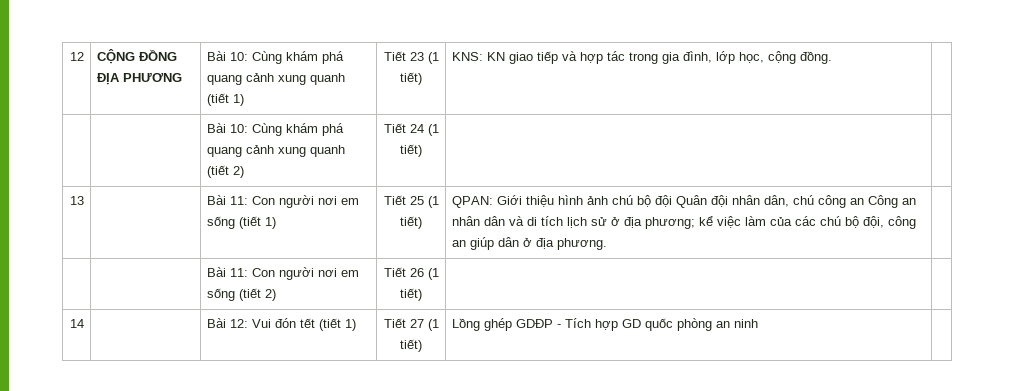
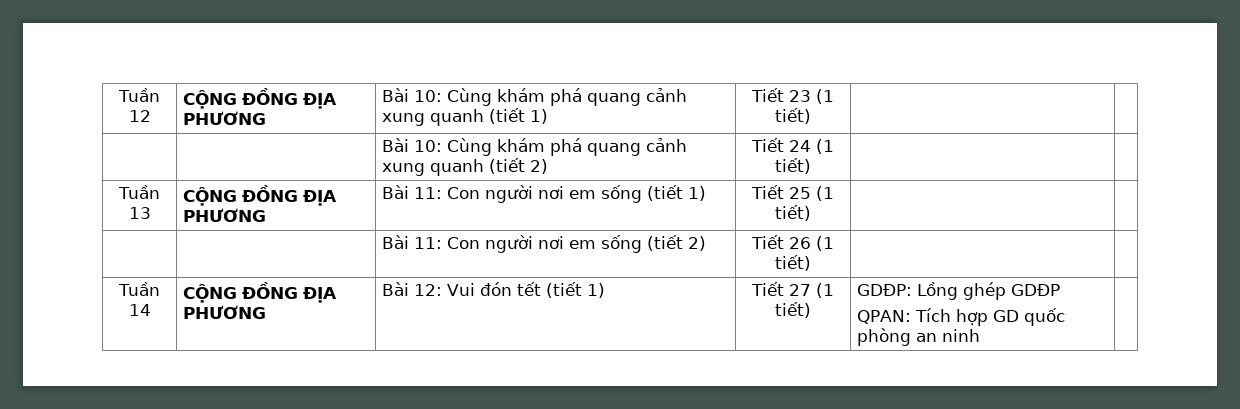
(69, 56) none -> [117,88,161,102] Tuần
[451,51,832,64] KNS: KN giao tiếp và hợp tác trong gia đình, lớp học, cộng đồng. -> (811, 116) none
(422, 150) none -> [117,185,161,199] Tuần
(84, 200) none -> [183,185,338,206] [183,208,267,222] CỘNG ĐỒNG ĐỊA PHƯƠNG
[451,195,916,208] [451,216,916,229] [451,237,607,250] QPAN: Giới thiệu hình ảnh chú bộ đội Quân đội nhân dân, chú công an Công an nhân dân và di tích lịch sử ở địa phương; kể việc làm của các chú bộ đội, công an giúp dân ở địa phương. -> (811, 213) none
(422, 294) none -> [117,282,161,296] Tuần
(84, 323) none -> [183,282,338,303] [183,305,267,319] CỘNG ĐỒNG ĐỊA PHƯƠNG
(422, 345) none -> [857,284,913,296] GDĐP:
[556,324,561,328] - -> [857,310,912,324] // QPAN:

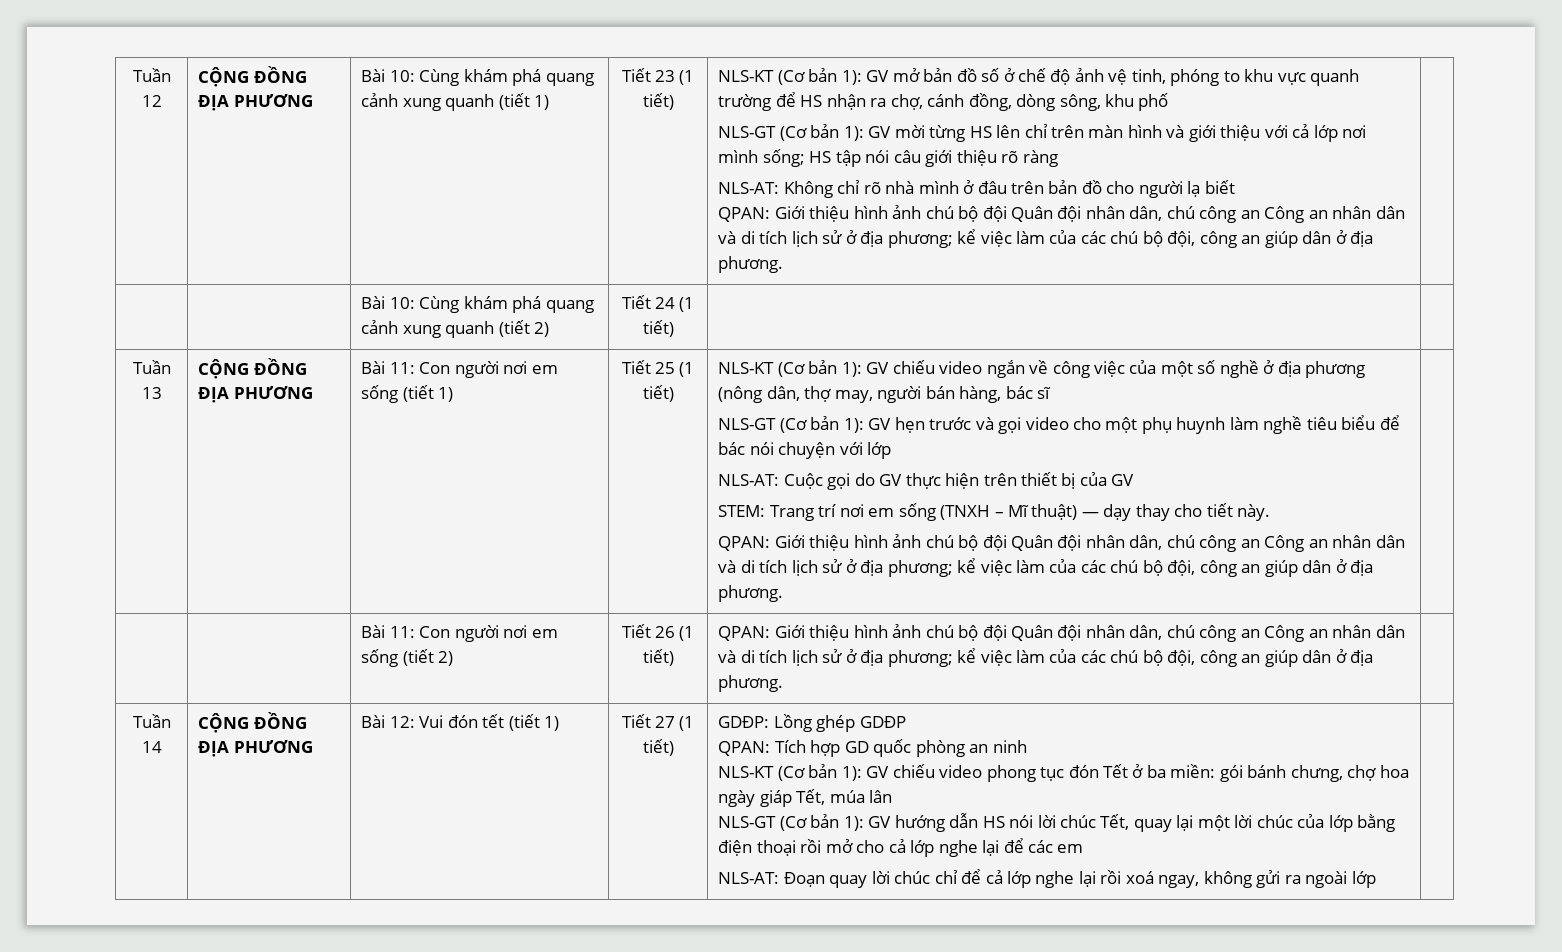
(811, 116) none -> [718,68,1360,86] [718,92,1169,111] [718,124,1367,142] [718,149,1058,167] [718,180,1235,198] [718,205,1405,223] [718,229,1373,248] [718,256,784,273] NLS-KT (Cơ bản 1): GV mở bản đồ số ở chế độ ảnh vệ tinh, phóng to khu vực quanh trường để HS nhận ra chợ, cánh đồng, dòng sông, khu phố // NLS-GT (Cơ bản 1): GV mời từng HS lên chỉ trên màn hình và giới thiệu với cả lớp nơi mình sống; HS tập nói câu giới thiệu rõ ràng // NLS-AT: Không chỉ rõ nhà mình ở đâu trên bản đồ cho người lạ biết // QPAN: Giới thiệu hình ảnh chú bộ đội Quân đội nhân dân, chú công an Công an nhân dân và di tích lịch sử ở địa phương; kể việc làm của các chú bộ đội, công an giúp dân ở địa phương.
(811, 213) none -> [718,360,1366,378] [718,386,1052,403] [718,415,1400,434] [718,442,892,459] [718,472,1135,490] [718,503,1271,521] [718,534,1405,552] [718,558,1373,577] [718,585,784,602] NLS-KT (Cơ bản 1): GV chiếu video ngắn về công việc của một số nghề ở địa phương (nông dân, thợ may, người bán hàng, bác sĩ // NLS-GT (Cơ bản 1): GV hẹn trước và gọi video cho một phụ huynh làm nghề tiêu biểu để bác nói chuyện với lớp // NLS-AT: Cuộc gọi do GV thực hiện trên thiết bị của GV // STEM: Trang trí nơi em sống (TNXH – Mĩ thuật) — dạy thay cho tiết này. // QPAN: Giới thiệu hình ảnh chú bộ đội Quân đội nhân dân, chú công an Công an nhân dân và di tích lịch sử ở địa phương; kể việc làm của các chú bộ đội, công an giúp dân ở địa phương.
(811, 263) none -> [718,624,1405,642] [718,648,1373,667] [718,675,784,692] QPAN: Giới thiệu hình ảnh chú bộ đội Quân đội nhân dân, chú công an Công an nhân dân và di tích lịch sử ở địa phương; kể việc làm của các chú bộ đội, công an giúp dân ở địa phương.
(981, 335) none -> [718,764,1409,782] [718,789,893,807] [718,813,1396,832] [718,838,1084,857] [718,869,1376,888] // NLS-KT (Cơ bản 1): GV chiếu video phong tục đón Tết ở ba miền: gói bánh chưng, chợ hoa ngày giáp Tết, múa lân // NLS-GT (Cơ bản 1): GV hướng dẫn HS nói lời chúc Tết, quay lại một lời chúc của lớp bằng điện thoại rồi mở cho cả lớp nghe lại để các em // NLS-AT: Đoạn quay lời chúc chỉ để cả lớp nghe lại rồi xoá ngay, không gửi ra ngoài lớp

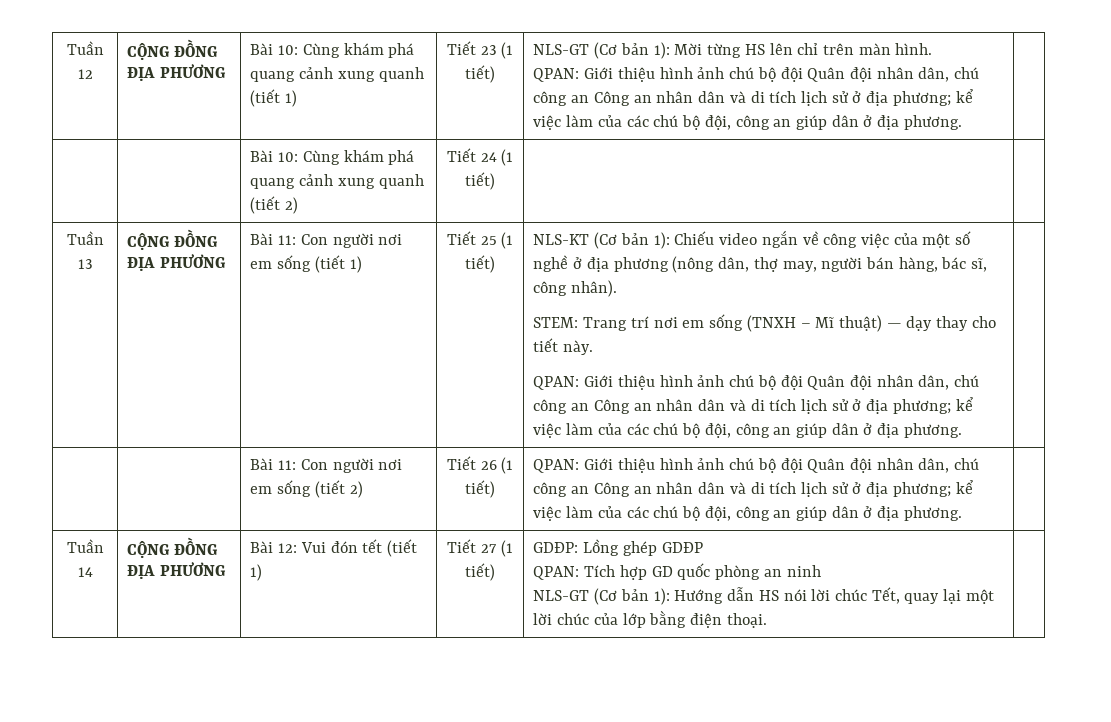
[718,68,1360,86] [718,92,1169,111] [718,124,925,141] NLS-KT (Cơ bản 1): GV mở bản đồ số ở chế độ ảnh vệ tinh, phóng to khu vực quanh trường để HS nhận ra chợ, cánh đồng, dòng sông, khu phố // NLS-GT (Cơ bản 1): GV mời -> [533,42,703,59] NLS-GT (Cơ bản 1): Mời
[1127,124,1367,142] [718,149,1058,167] [718,180,1235,198] hình và giới thiệu với cả lớp nơi mình sống; HS tập nói câu giới thiệu rõ ràng // NLS-AT: Không chỉ rõ nhà mình ở đâu trên bản đồ cho người lạ biết -> [895,43,933,55] hình.
[866,360,935,374] GV chiếu -> [674,231,715,245] Chiếu
[1037,387,1052,399] [718,415,1400,434] [718,442,892,459] [718,472,1135,490] sĩ // NLS-GT (Cơ bản 1): GV hẹn trước và gọi video cho một phụ huynh làm nghề tiêu biểu để bác nói chuyện với lớp // NLS-AT: Cuộc gọi do GV thực hiện trên thiết bị của GV -> [971,258,988,272] [533,280,618,297] sĩ, công nhân).
[718,764,1409,782] [718,789,893,807] [718,814,945,832] // NLS-KT (Cơ bản 1): GV chiếu video phong tục đón Tết ở ba miền: gói bánh chưng, chợ hoa ngày giáp Tết, múa lân // NLS-GT (Cơ bản 1): GV hướng -> [533,588,724,605] // NLS-GT (Cơ bản 1): Hướng
[756,838,1084,857] [718,869,1376,888] thoại rồi mở cho cả lớp nghe lại để các em // NLS-AT: Đoạn quay lời chúc chỉ để cả lớp nghe lại rồi xoá ngay, không gửi ra ngoài lớp -> [726,613,767,628] thoại.

